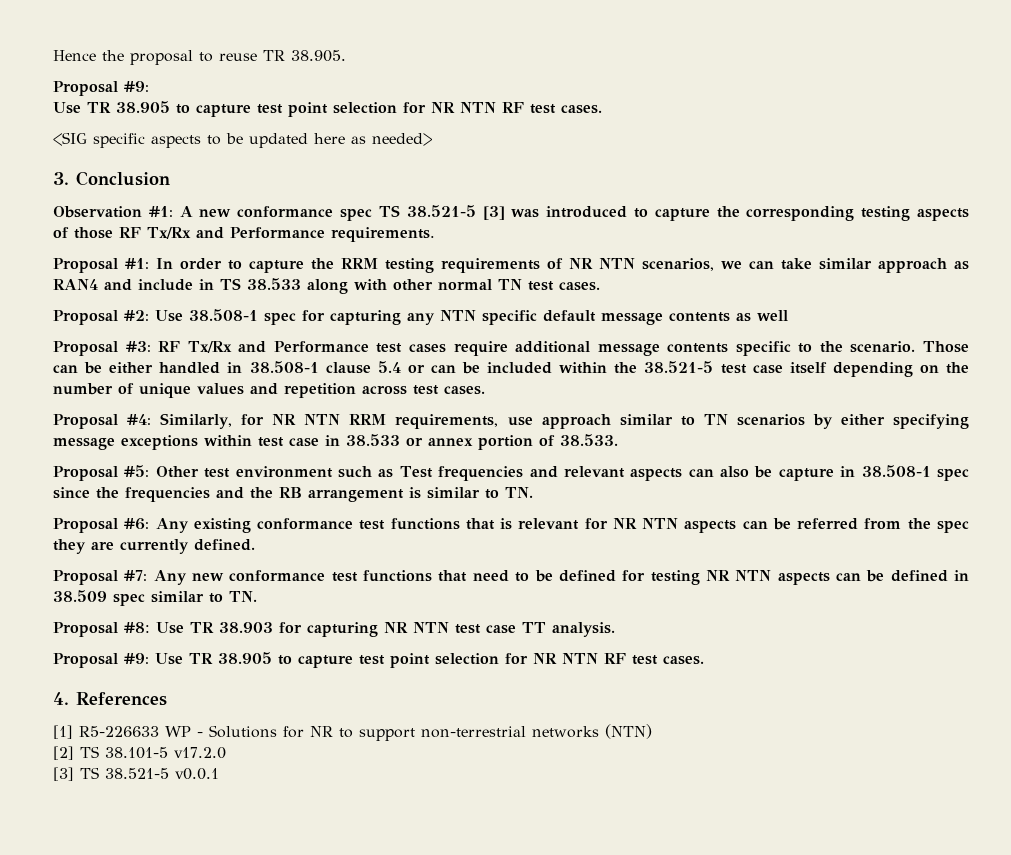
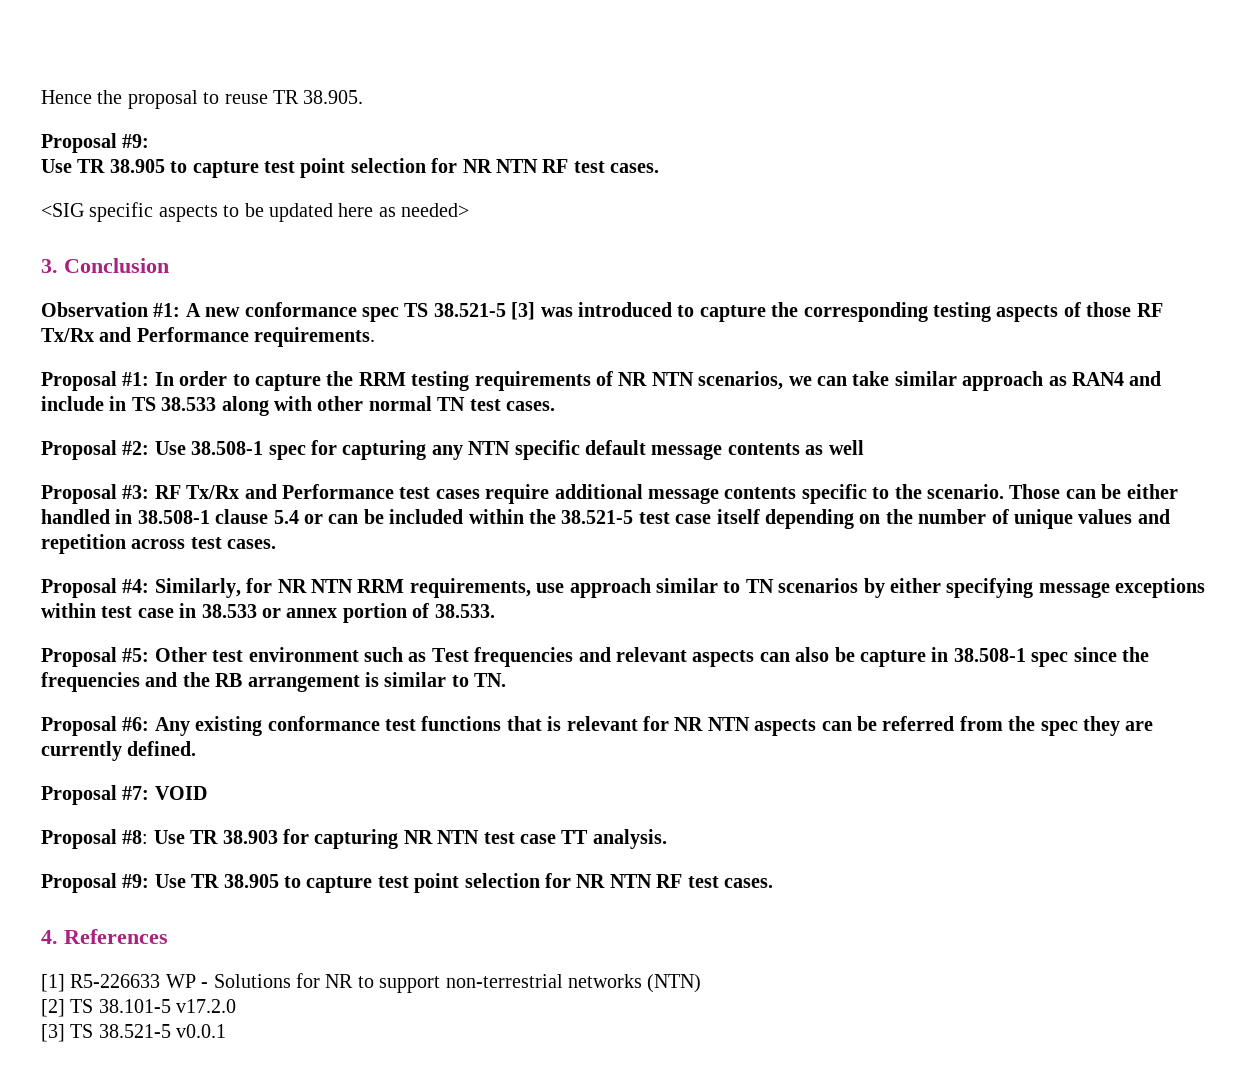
[153,570,970,585] [53,590,257,606] Any new conformance test functions that need to be defined for testing NR NTN aspects can be defined in 38.509 spec similar to TN. -> [154,786,207,800] VOID

